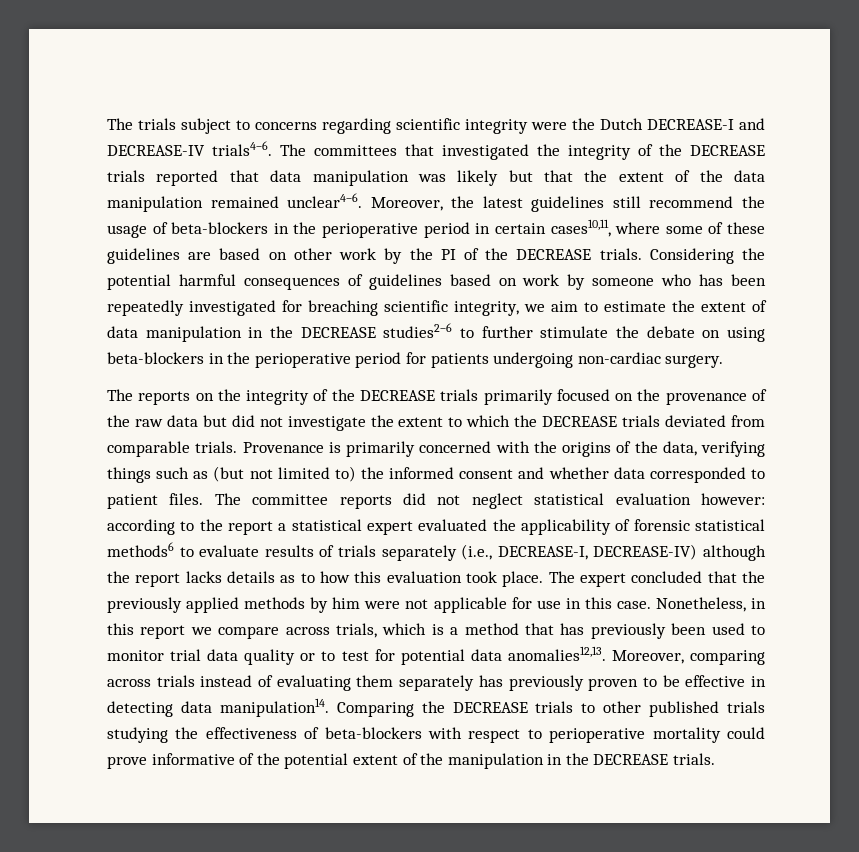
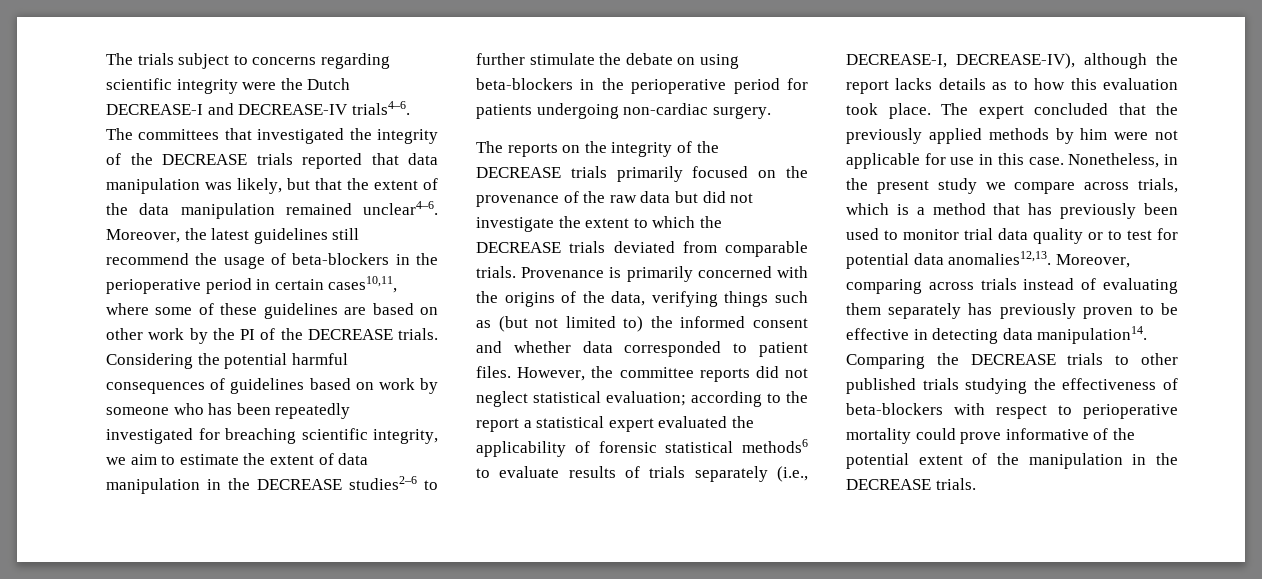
[457,170,499,186] likely -> [237,178,282,194] likely,
[214,493,241,505] The -> [517,366,614,381] However, the
[615,493,765,505] evaluation however: -> [606,391,686,406] evaluation;
[593,544,698,560] DECREASE-IV) -> [956,53,1075,69] DECREASE-IV),
[107,623,186,639] this report -> [846,178,977,194] the present study

